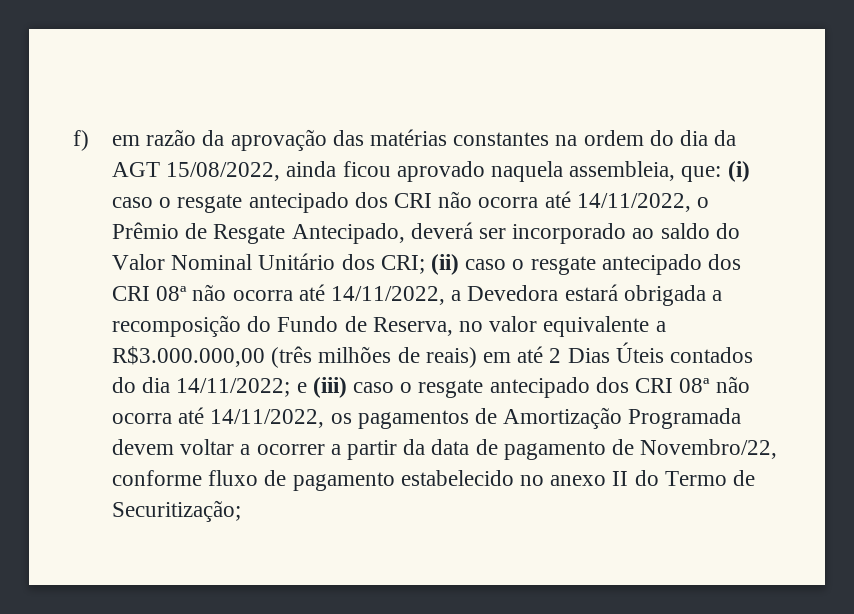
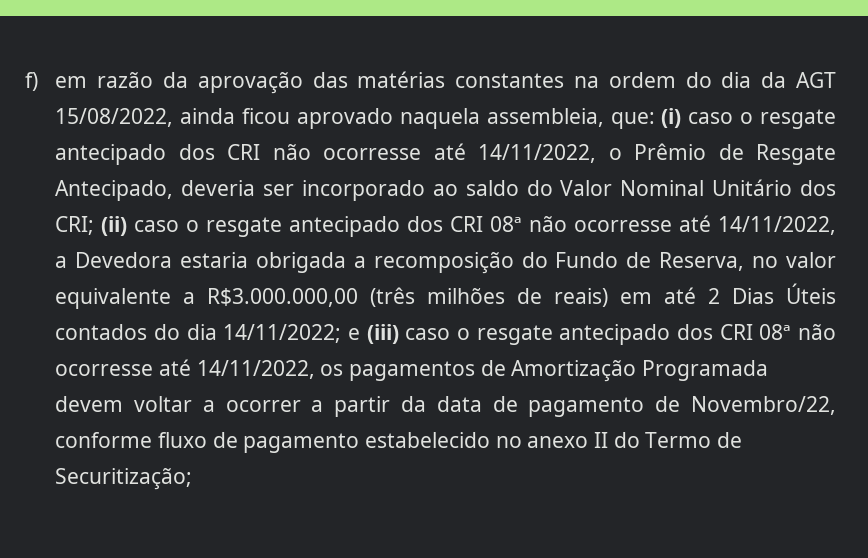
[478,197,539,208] ocorra -> [323,148,422,160] ocorresse
[410,222,473,239] deverá -> [181,180,256,196] deveria
[232,290,293,301] ocorra -> [574,220,673,232] ocorresse
[564,284,618,301] estará -> [180,252,249,268] estaria
[111,413,172,424] ocorra -> [55,364,154,376] ocorresse

